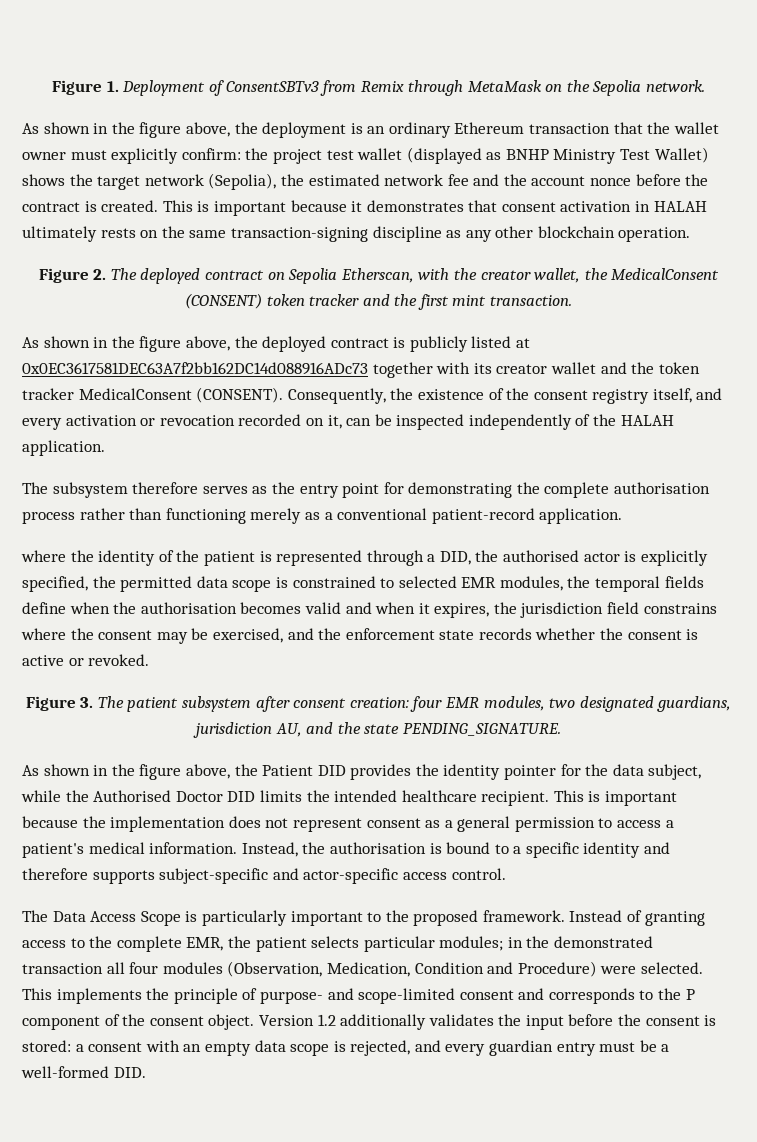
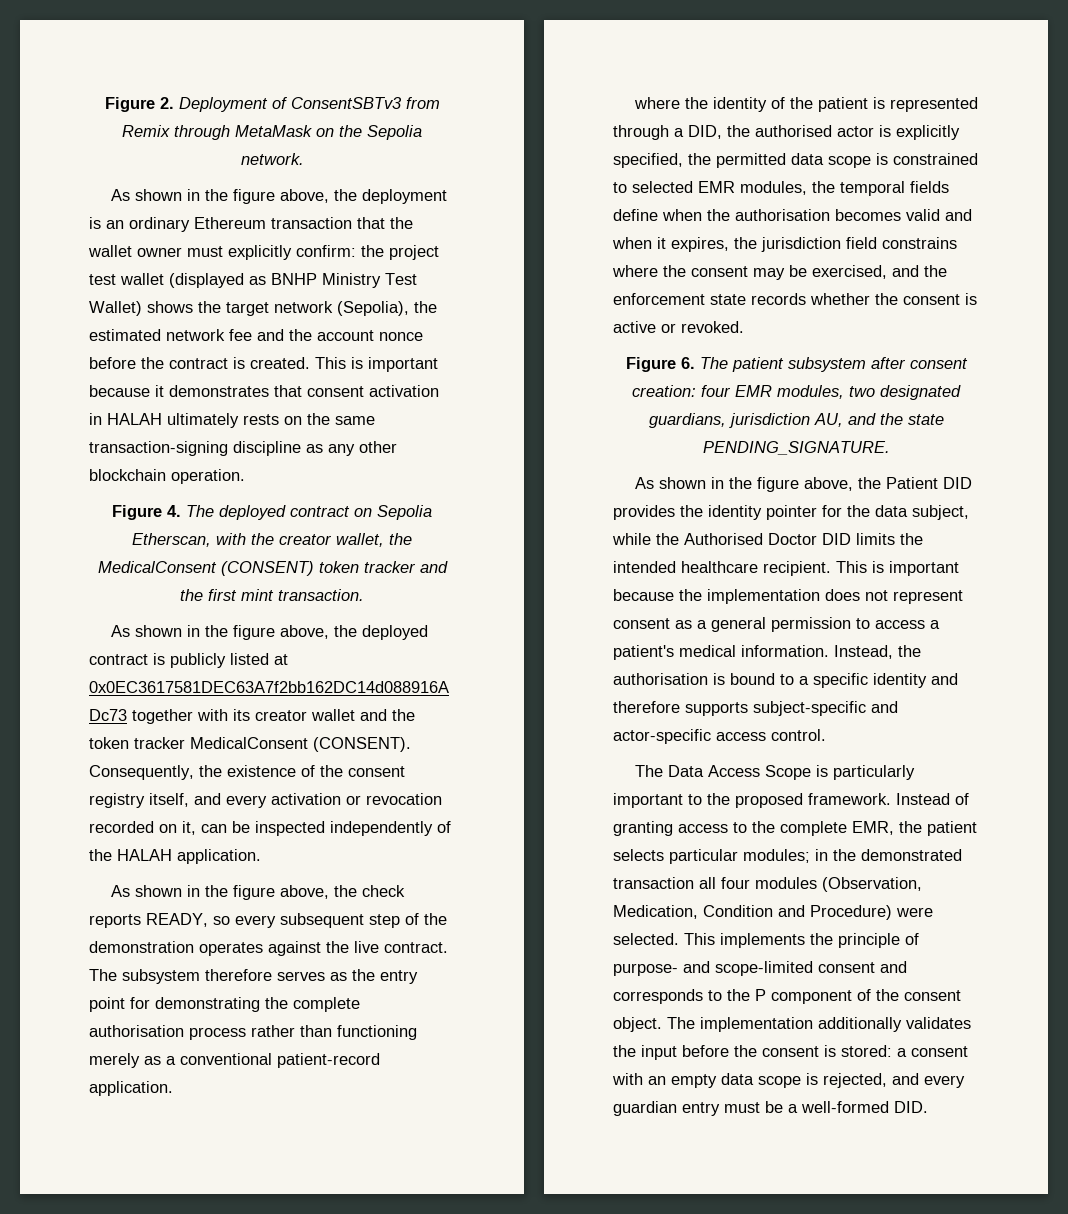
[51,80,119,95] Figure 1. -> [104,97,174,112] Figure 2.
[93,269,107,280] 2. -> [167,505,181,517] 4.
(105, 448) none -> [110,885,405,900] [89,913,447,928] [89,941,448,956] As shown in the figure above, the check reports READY, so every subsequent step of the demonstration operates against the live contract.
[80,697,94,708] 3. -> [680,357,695,369] 6.
[258,1014,336,1026] Version 1.2 -> [667,1017,813,1032] The implementation

